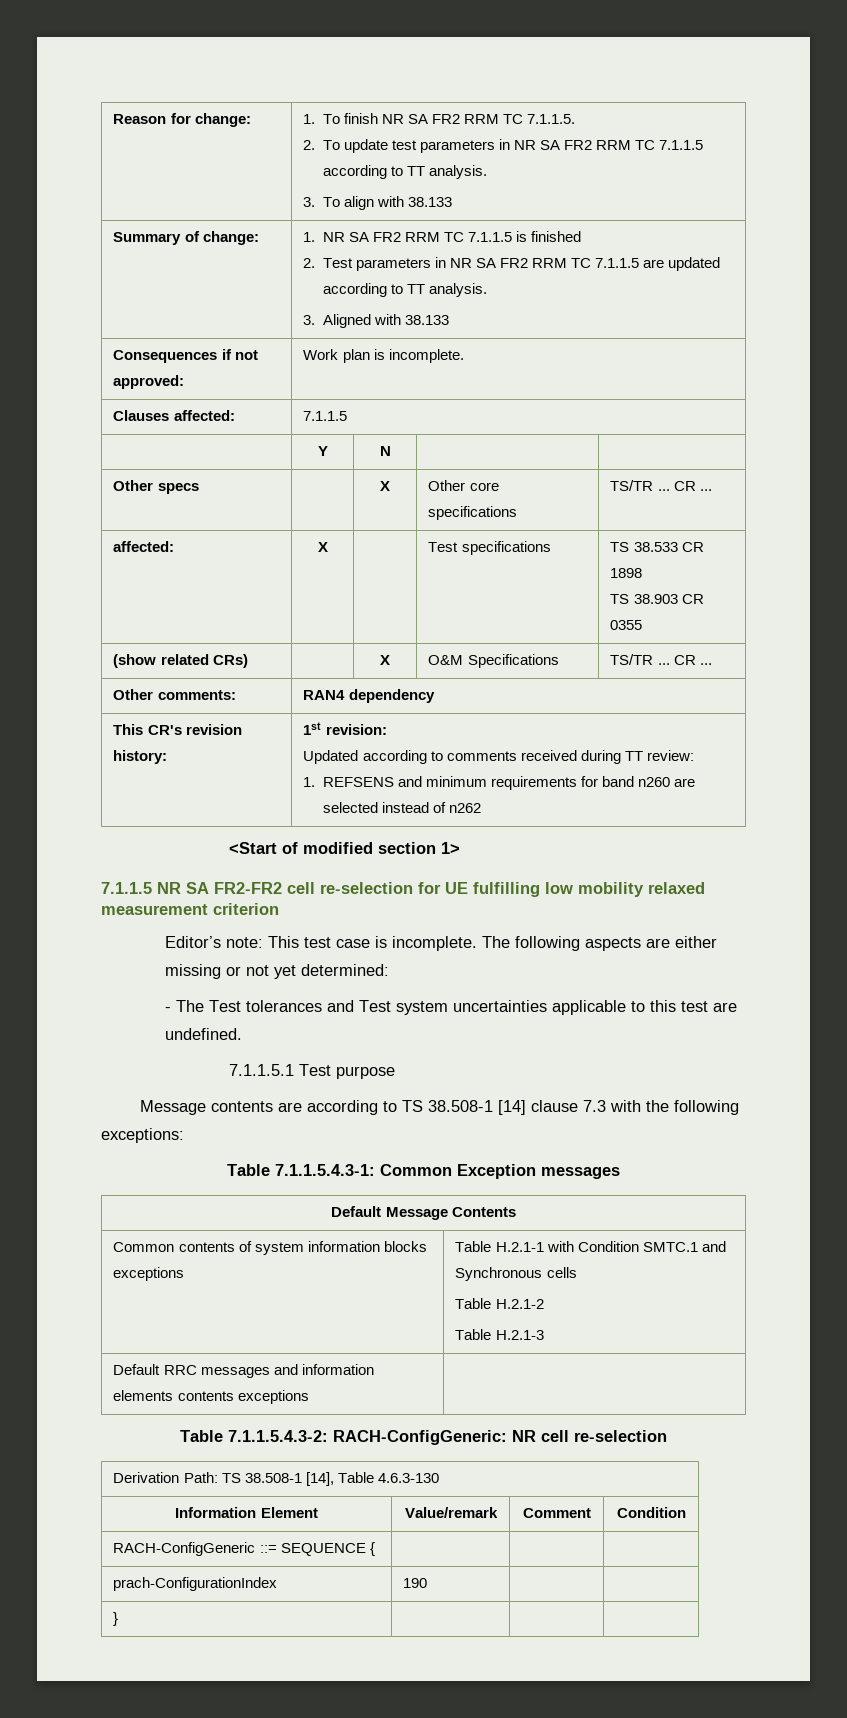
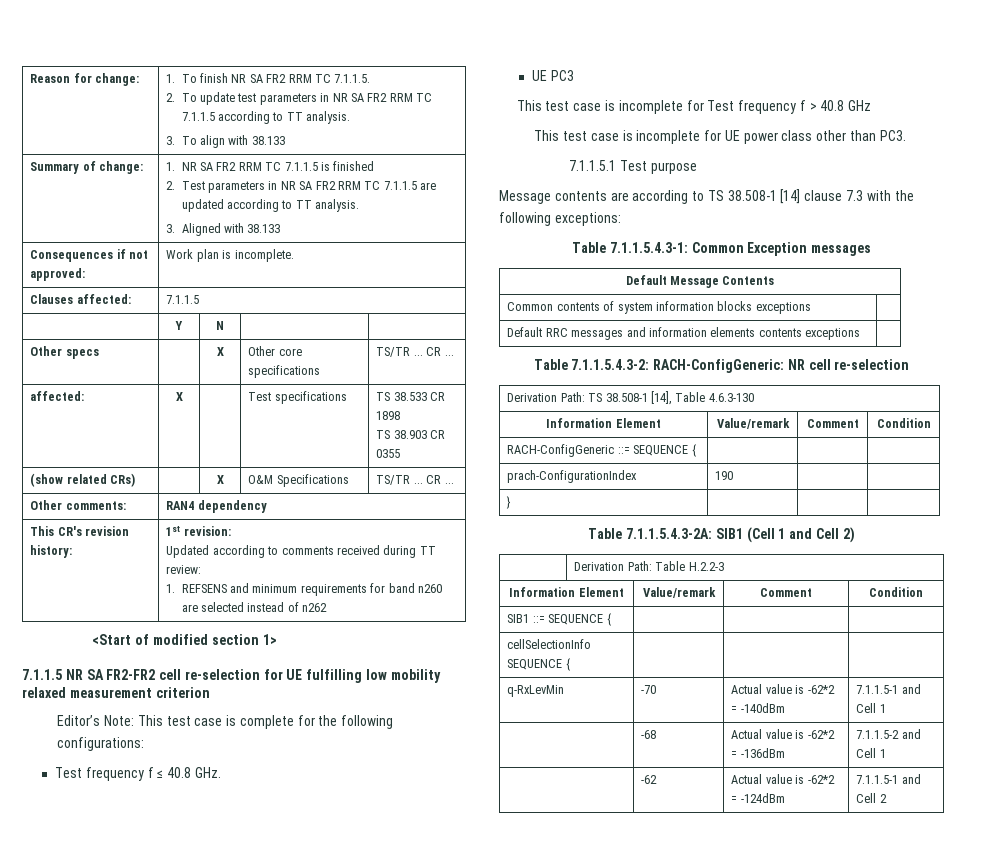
[226,936,718,951] [165,964,390,979] [165,1000,738,1015] [165,1028,243,1040] note: This test case is incomplete. The following aspects are either missing or not yet determined: // - The Test tolerances and Test system uncertainties applicable to this test are undefined. -> [103,715,394,729] [57,737,145,751] [54,767,221,781] [531,70,574,81] [516,100,872,114] [534,130,906,144] Note: This test case is complete for the following configurations: // Test frequency f ≤ 40.8 GHz. // UE PC3 // This test case is incomplete for Test frequency f > 40.8 GHz // This test case is incomplete for UE power class other than PC3.
[455,1241,726,1252] [455,1267,577,1281] [455,1298,544,1309] [455,1329,544,1340] Table H.2.1-1 with Condition SMTC.1 and Synchronous cells // Table H.2.1-2 // Table H.2.1-3 -> (811, 308) none
(119, 1619) none -> [588,527,855,543] [574,561,724,571] [509,587,624,597] [642,587,716,598] [760,588,812,597] [869,587,923,597] [507,613,611,626] [507,639,592,649] [507,658,570,671] [507,685,565,697] [641,685,657,694] [731,684,835,694] [731,703,785,713] [856,684,921,694] [856,703,886,713] [641,730,657,739] [731,729,835,739] [731,748,785,758] [856,729,921,739] [856,748,886,758] [641,775,658,784] [731,774,835,784] [731,793,785,803] [856,774,921,784] [856,793,887,803] // Table 7.1.1.5.4.3-2A: SIB1 (Cell 1 and Cell 2) // | Derivation Path: Table H.2.2-3 // Information Element | Value/remark | Comment | Condition // SIB1 ::= SEQUENCE { | | | // cellSelectionInfo SEQUENCE { | | | // q-RxLevMin | -70 | Actual value is -62*2 = -140dBm | 7.1.1.5-1 and Cell 1 // | -68 | Actual value is -62*2 = -136dBm | 7.1.1.5-2 and Cell 1 // | -62 | Actual value is -62*2 = -124dBm | 7.1.1.5-1 and Cell 2

